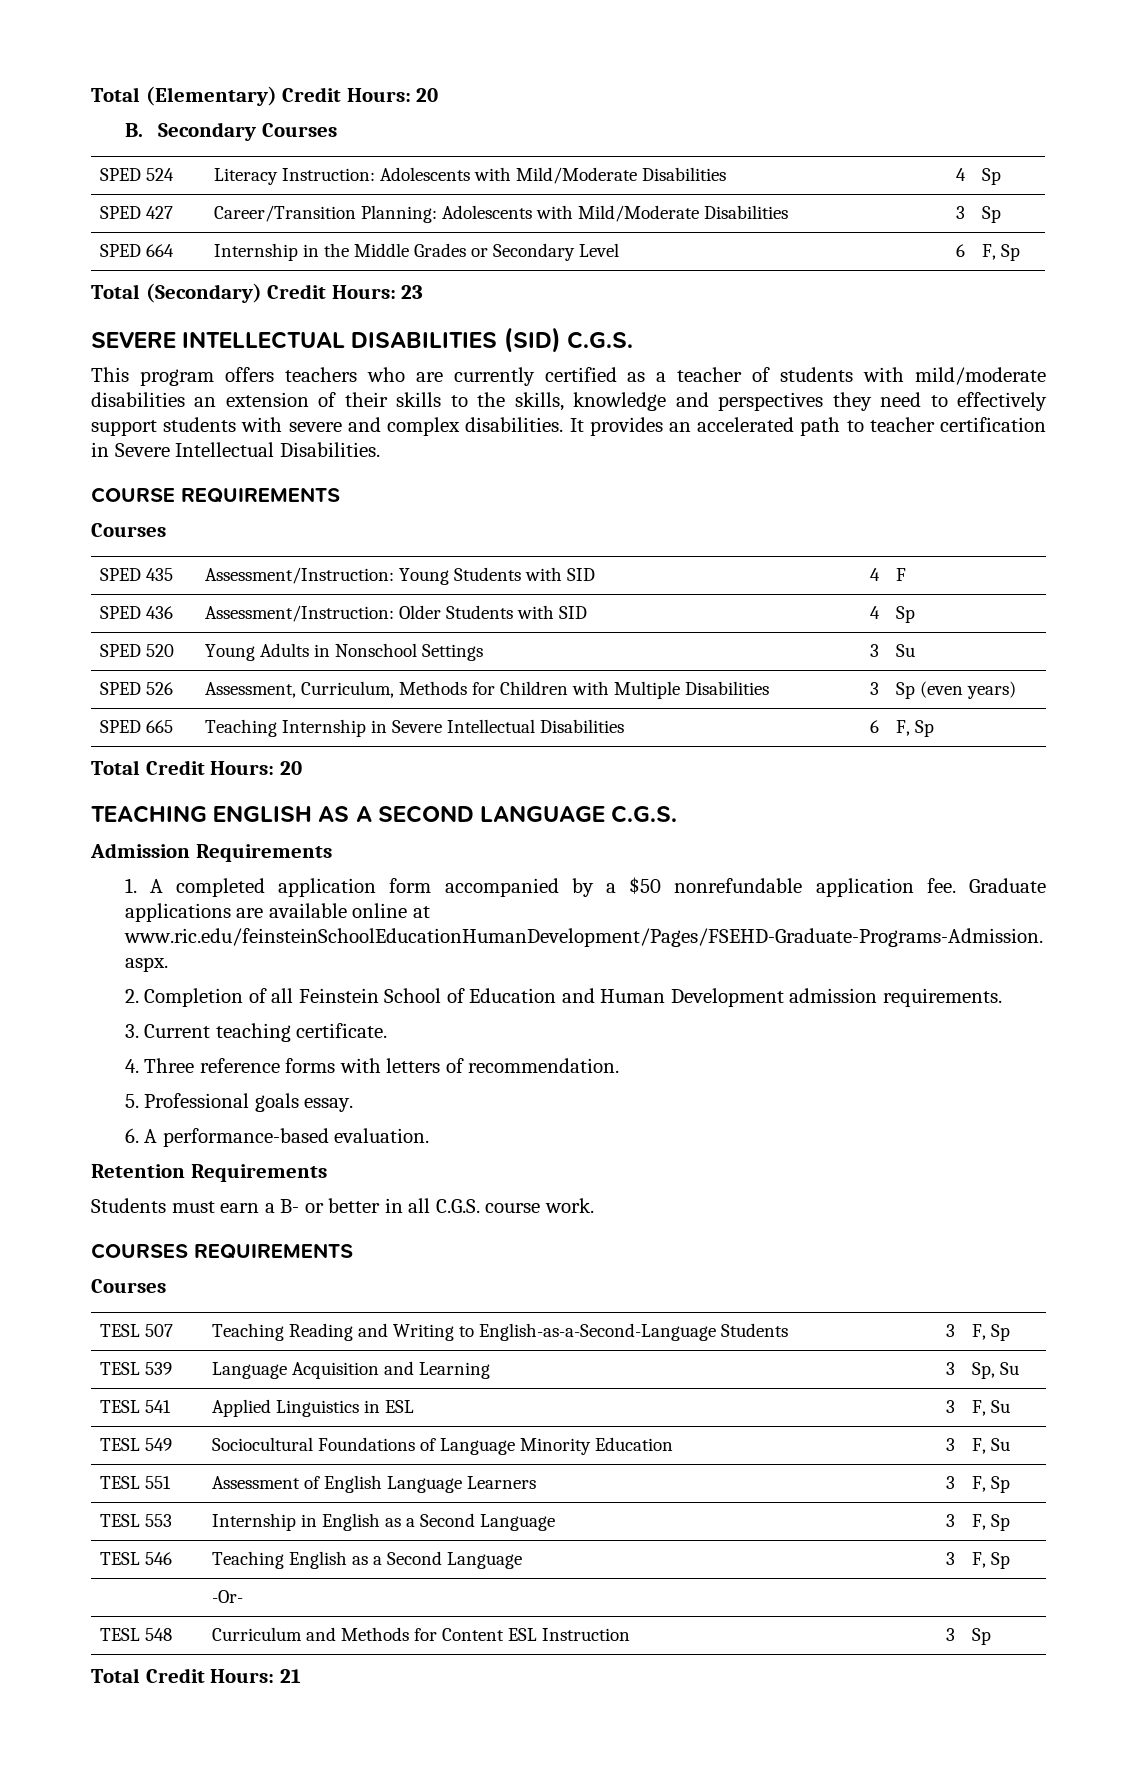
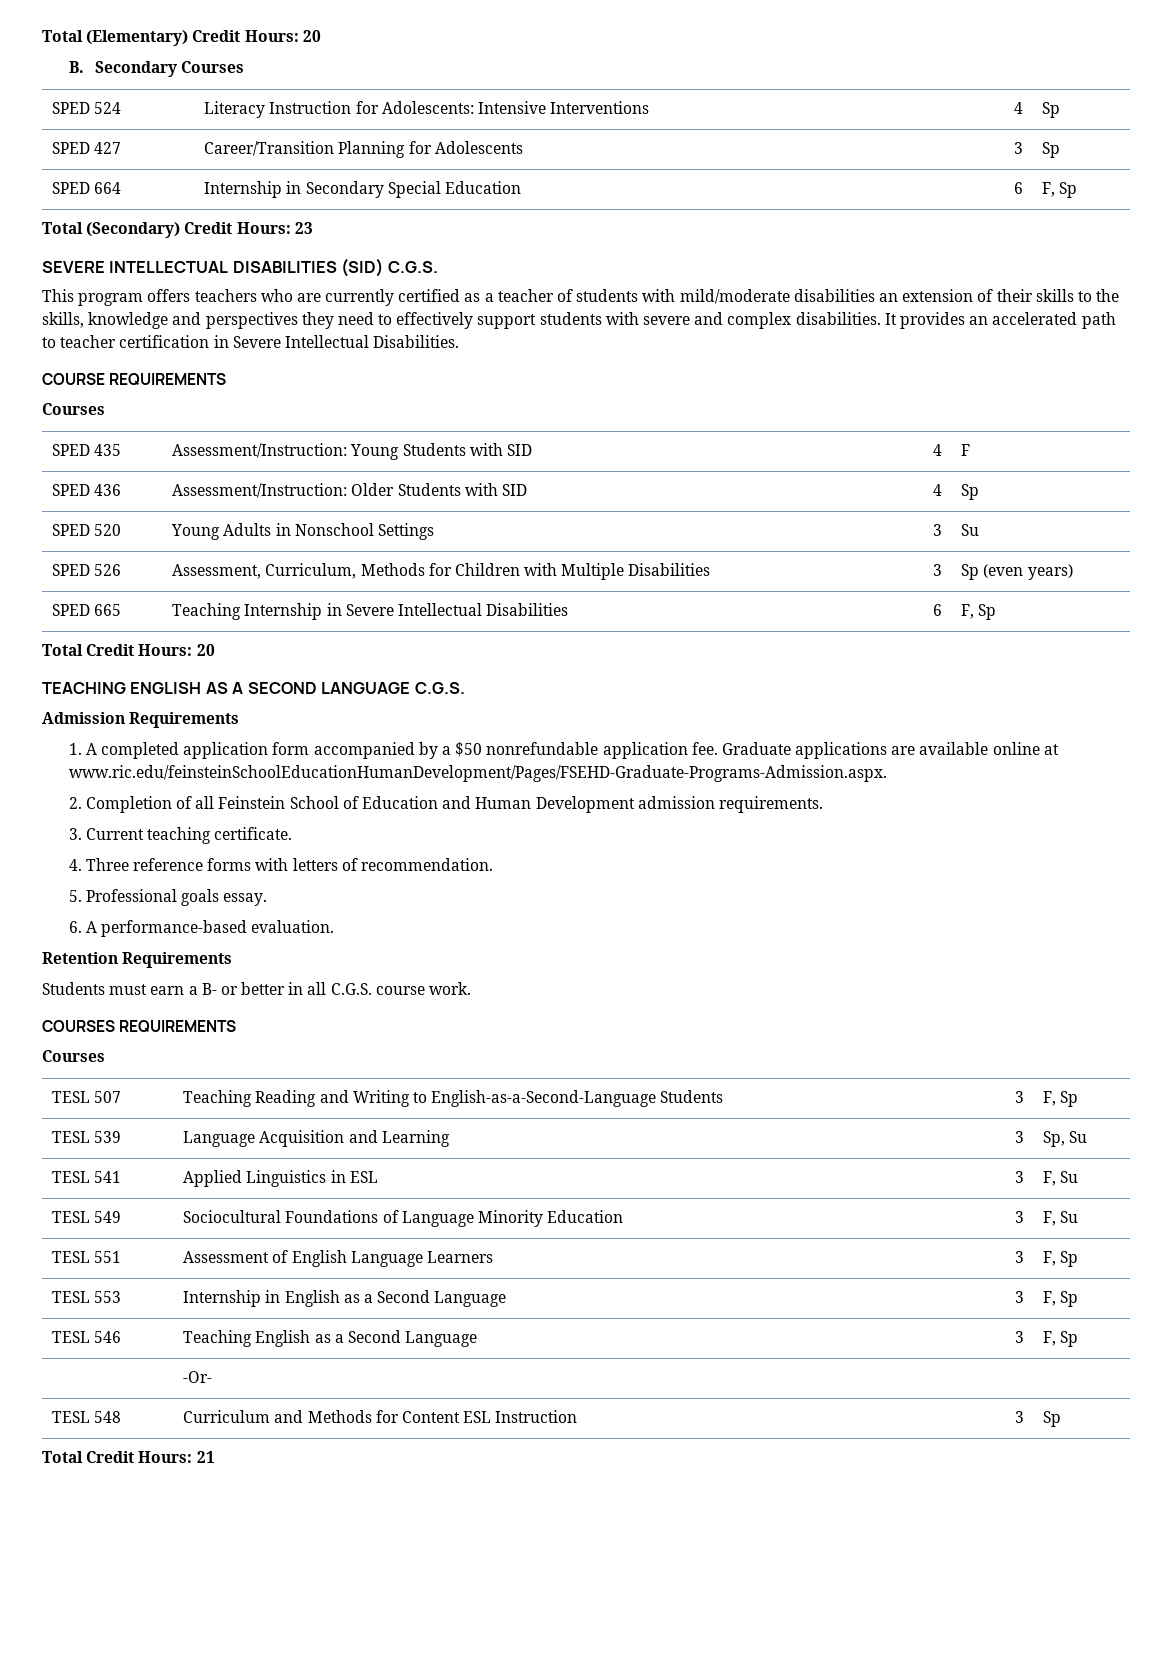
[282,167,726,184] Instruction: Adolescents with Mild/Moderate Disabilities -> [269,101,650,114] Instruction for Adolescents: Intensive Interventions
[361,205,788,223] Planning: Adolescents with Mild/Moderate Disabilities -> [338,141,523,158] Planning for Adolescents
[324,243,619,261] the Middle Grades or Secondary Level -> [305,181,521,198] Secondary Special Education

